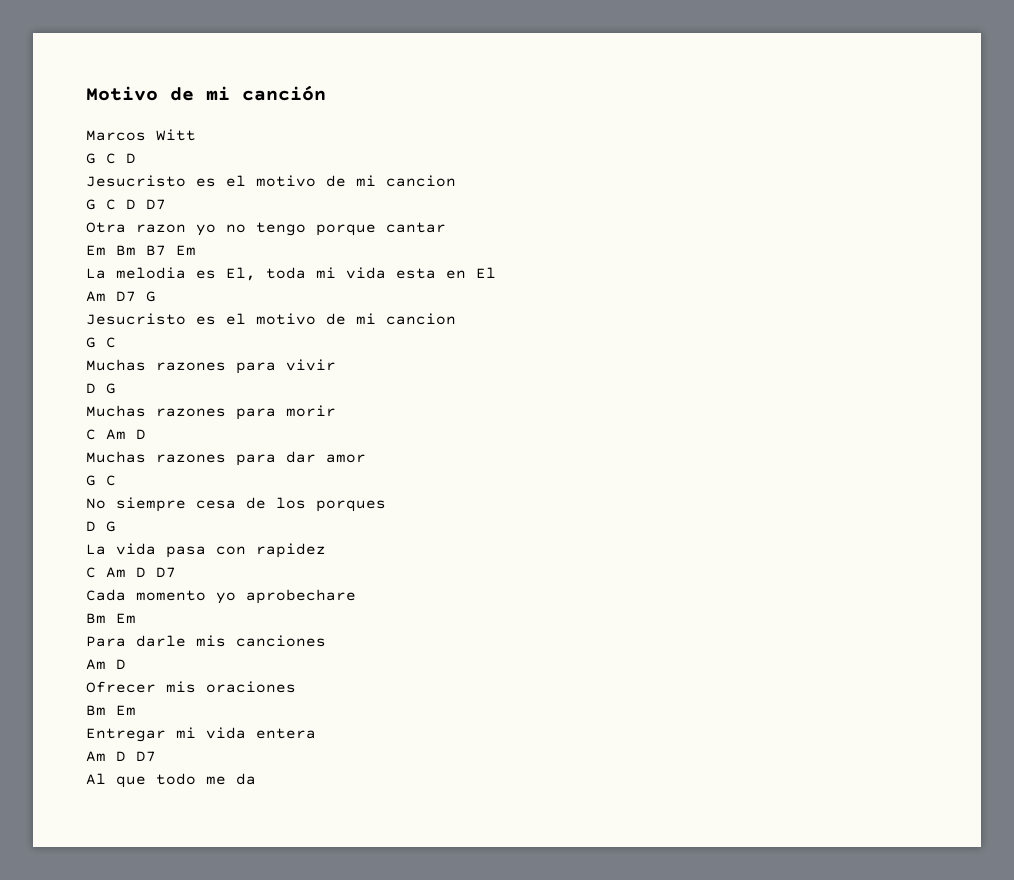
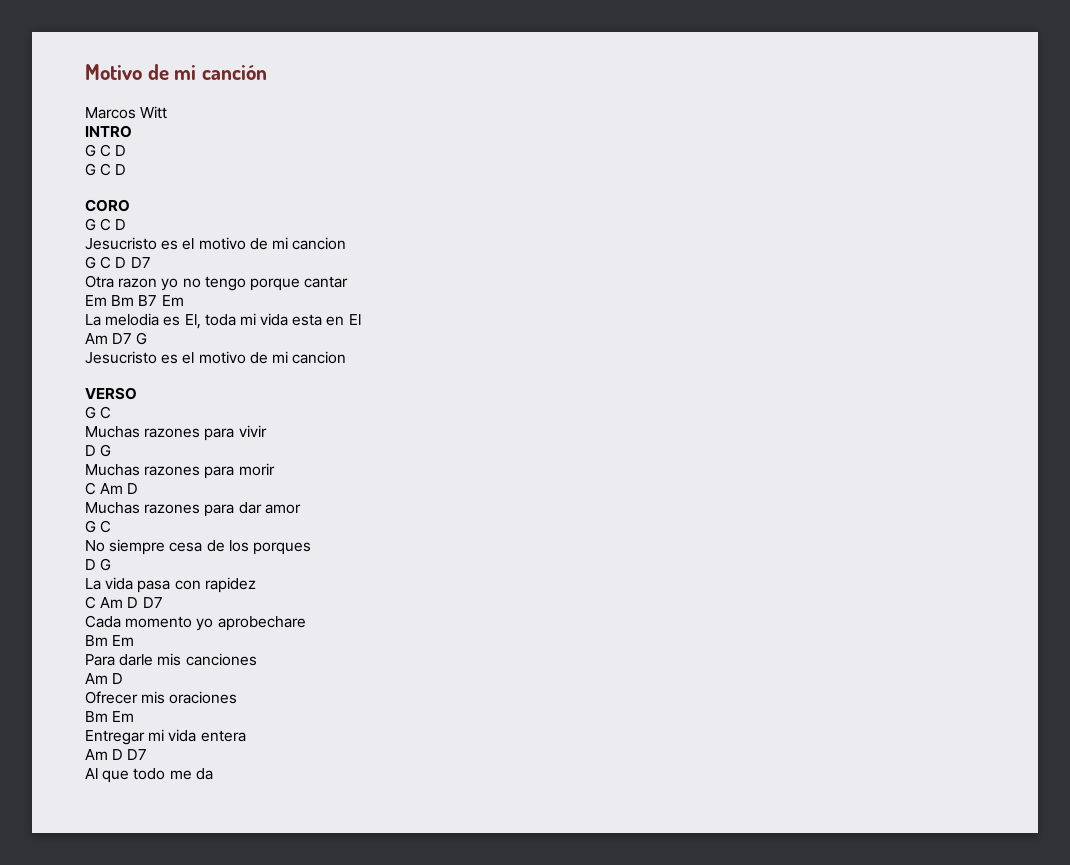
(196, 135) none -> [85,125,132,138] [85,144,127,157] [85,163,127,176] [85,199,130,212] // INTRO // G C D // G C D // CORO
(456, 319) none -> [85,387,137,400] // VERSO

